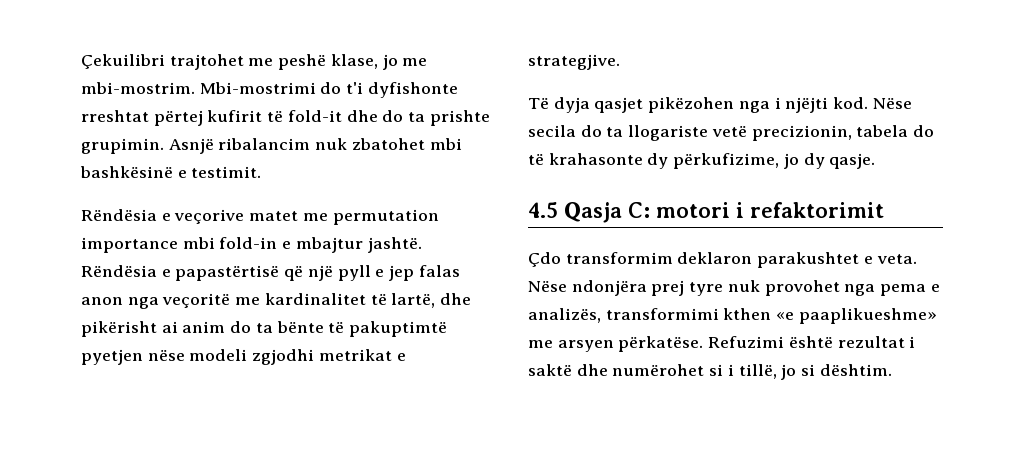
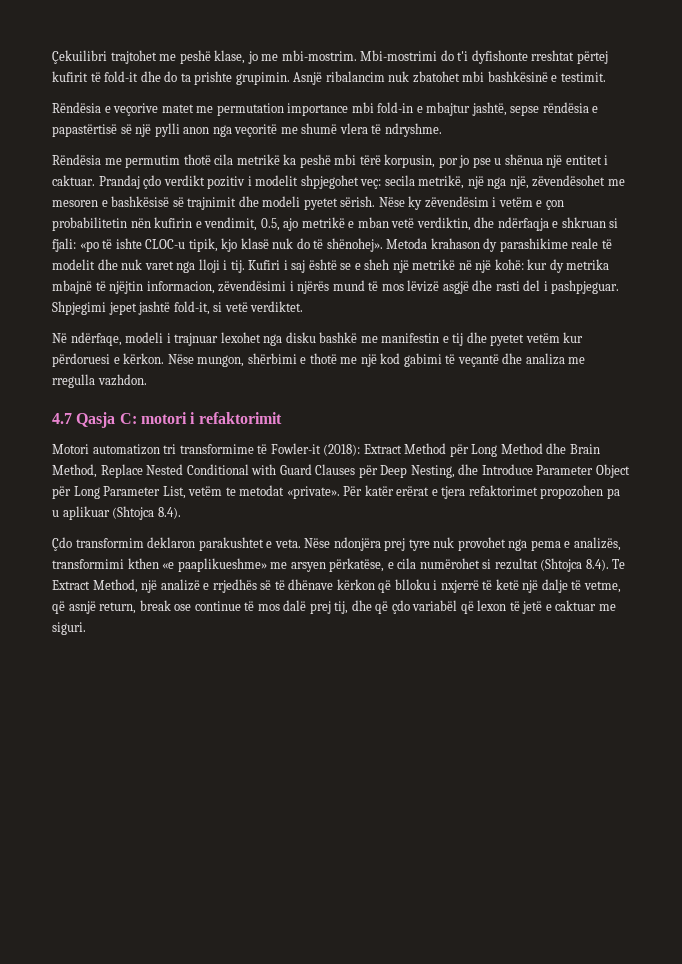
[367,237,422,253] [81,265,460,281] [81,293,472,309] [81,321,448,337] [81,349,406,365] [528,54,620,70] [528,97,912,113] [528,125,935,141] [528,153,876,169] [528,202,558,218] jashtë. Rëndësia e papastërtisë që një pyll e jep falas anon nga veçoritë me kardinalitet të lartë, dhe pikërisht ai anim do ta bënte të pakuptimtë pyetjen nëse modeli zgjodhi metrikat e strategjive. // Të dyja qasjet pikëzohen nga i njëjti kod. Nëse secila do ta llogariste vetë precizionin, tabela do të krahasonte dy përkufizime, jo dy qasje. // 4.5 -> [471,102,599,116] [52,123,442,137] [52,154,609,168] [52,175,625,189] [52,196,564,210] [52,217,619,231] [52,238,612,252] [52,259,610,273] [52,280,620,294] [52,301,304,315] [52,332,584,346] [52,353,586,367] [52,374,147,388] [52,413,72,424] jashtë, sepse rëndësia e papastërtisë së një pylli anon nga veçoritë me shumë vlera të ndryshme. // Rëndësia me permutim thotë cila metrikë ka peshë mbi tërë korpusin, por jo pse u shënua një entitet i caktuar. Prandaj çdo verdikt pozitiv i modelit shpjegohet veç: secila metrikë, një nga një, zëvendësohet me mesoren e bashkësisë së trajnimit dhe modeli pyetet sërish. Nëse ky zëvendësim i vetëm e çon probabilitetin nën kufirin e vendimit, 0.5, ajo metrikë e mban vetë verdiktin, dhe ndërfaqja e shkruan si fjali: «po të ishte CLOC-u tipik, kjo klasë nuk do të shënohej». Metoda krahason dy parashikime reale të modelit dhe nuk varet nga lloji i tij. Kufiri i saj është se e sheh një metrikë në një kohë: kur dy metrika mbajnë të njëjtin informacion, zëvendësimi i njërës mund të mos lëvizë asgjë dhe rasti del i pashpjeguar. Shpjegimi jepet jashtë fold-it, si vetë verdiktet. // Në ndërfaqe, modeli i trajnuar lexohet nga disku bashkë me manifestin e tij dhe pyetet vetëm kur përdoruesi e kërkon. Nëse mungon, shërbimi e thotë me një kod gabimi të veçantë dhe analiza me rregulla vazhdon. // 4.7
(884, 210) none -> [52,443,600,457] [52,464,630,478] [52,485,620,499] [52,506,181,520] // Motori automatizon tri transformime të Fowler-it (2018): Extract Method për Long Method dhe Brain Method, Replace Nested Conditional with Guard Clauses për Deep Nesting, dhe Introduce Parameter Object për Long Parameter List, vetëm te metodat «private». Për katër erërat e tjera refaktorimet propozohen pa u aplikuar (Shtojca 8.4).
[618,336,916,352] [528,364,892,380] përkatëse. Refuzimi është rezultat i saktë dhe numërohet si i tillë, jo si dështim. -> [329,558,626,572] [52,579,621,593] [52,600,616,614] [52,622,86,635] përkatëse, e cila numërohet si rezultat (Shtojca 8.4). Te Extract Method, një analizë e rrjedhës së të dhënave kërkon që blloku i nxjerrë të ketë një dalje të vetme, që asnjë return, break ose continue të mos dalë prej tij, dhe që çdo variabël që lexon të jetë e caktuar me siguri.

